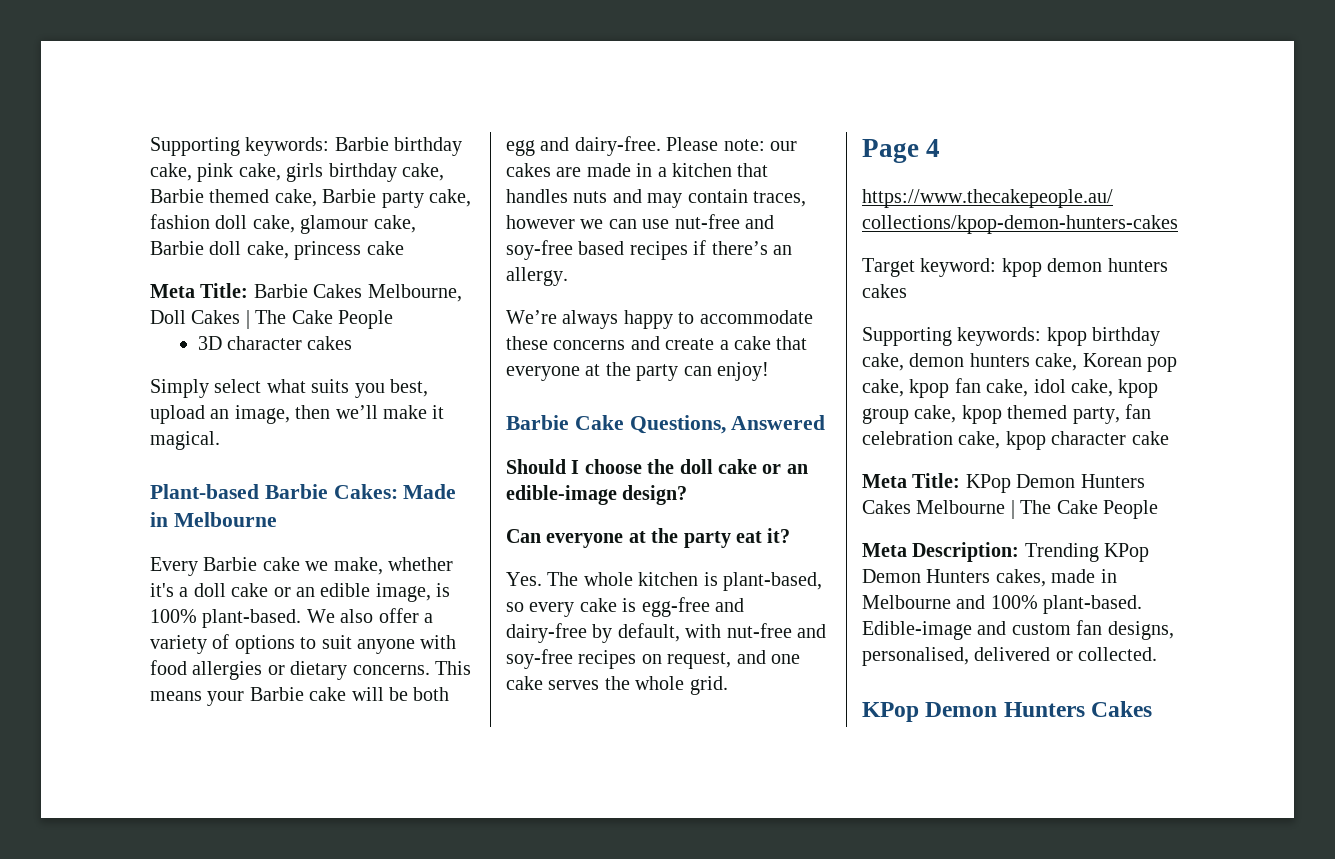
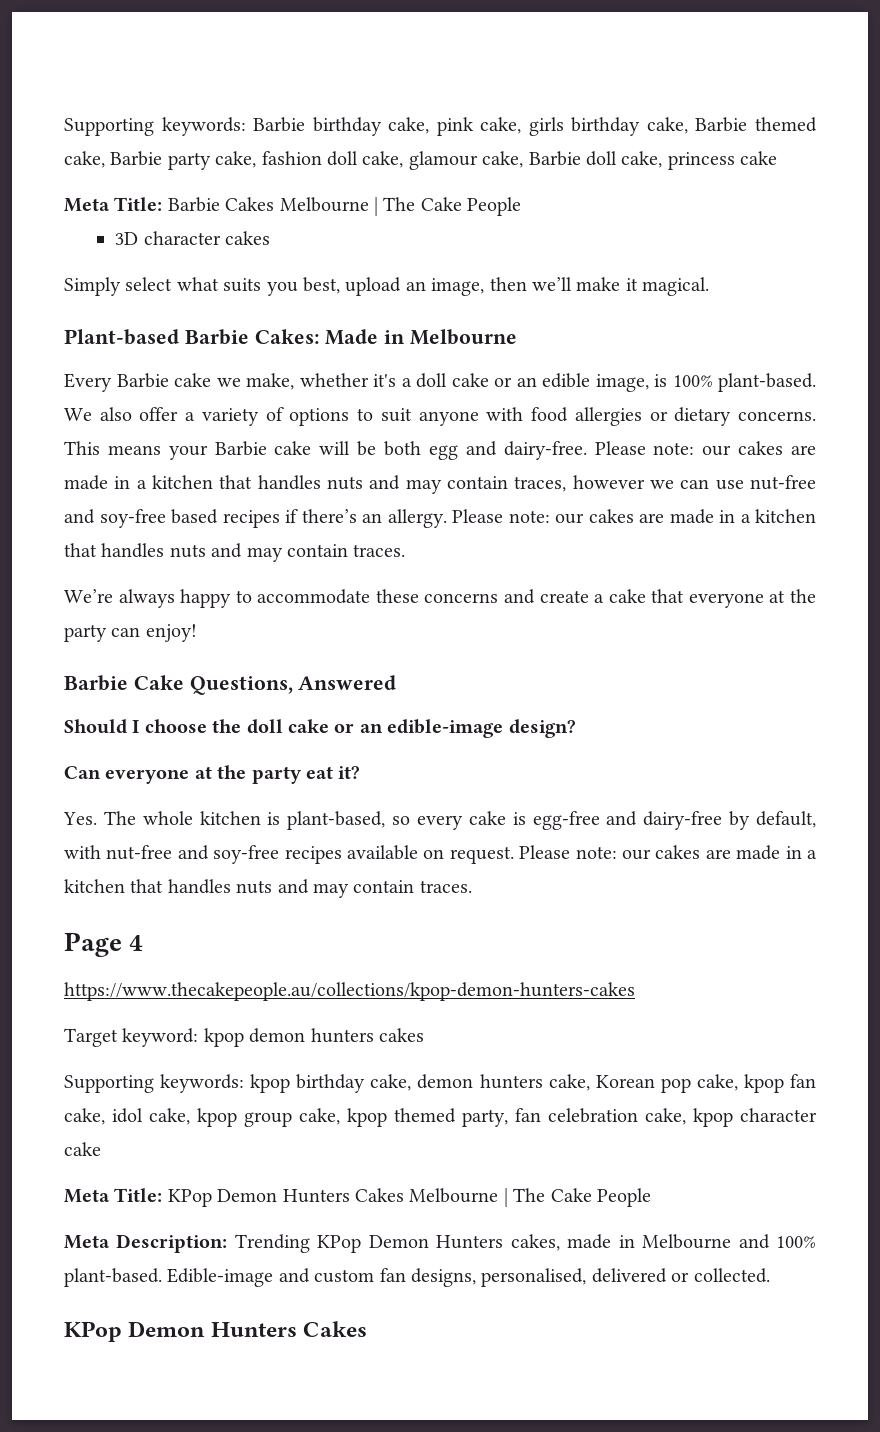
[367,284,462,302] [150,310,241,324] Melbourne, Doll Cakes -> [279,197,369,212] Melbourne
(568, 276) none -> [452,509,816,524] [64,543,406,562] Please note: our cakes are made in a kitchen that handles nuts and may contain traces.
[641,650,800,669] [506,676,728,695] on request, and one cake serves the whole grid. -> [347,845,817,864] [64,879,472,898] available on request. Please note: our cakes are made in a kitchen that handles nuts and may contain traces.

